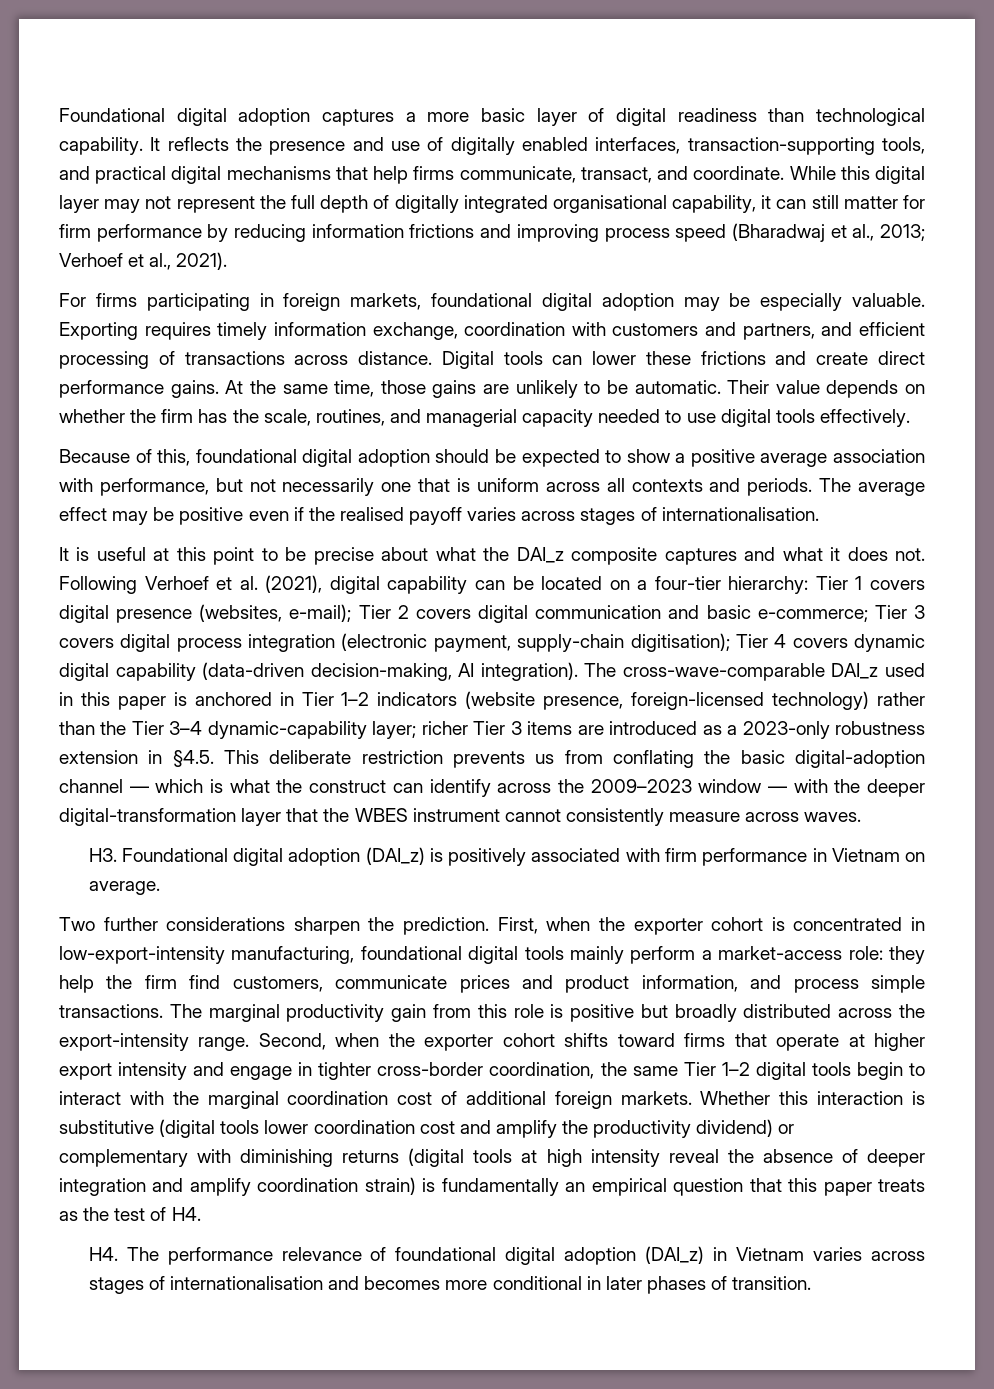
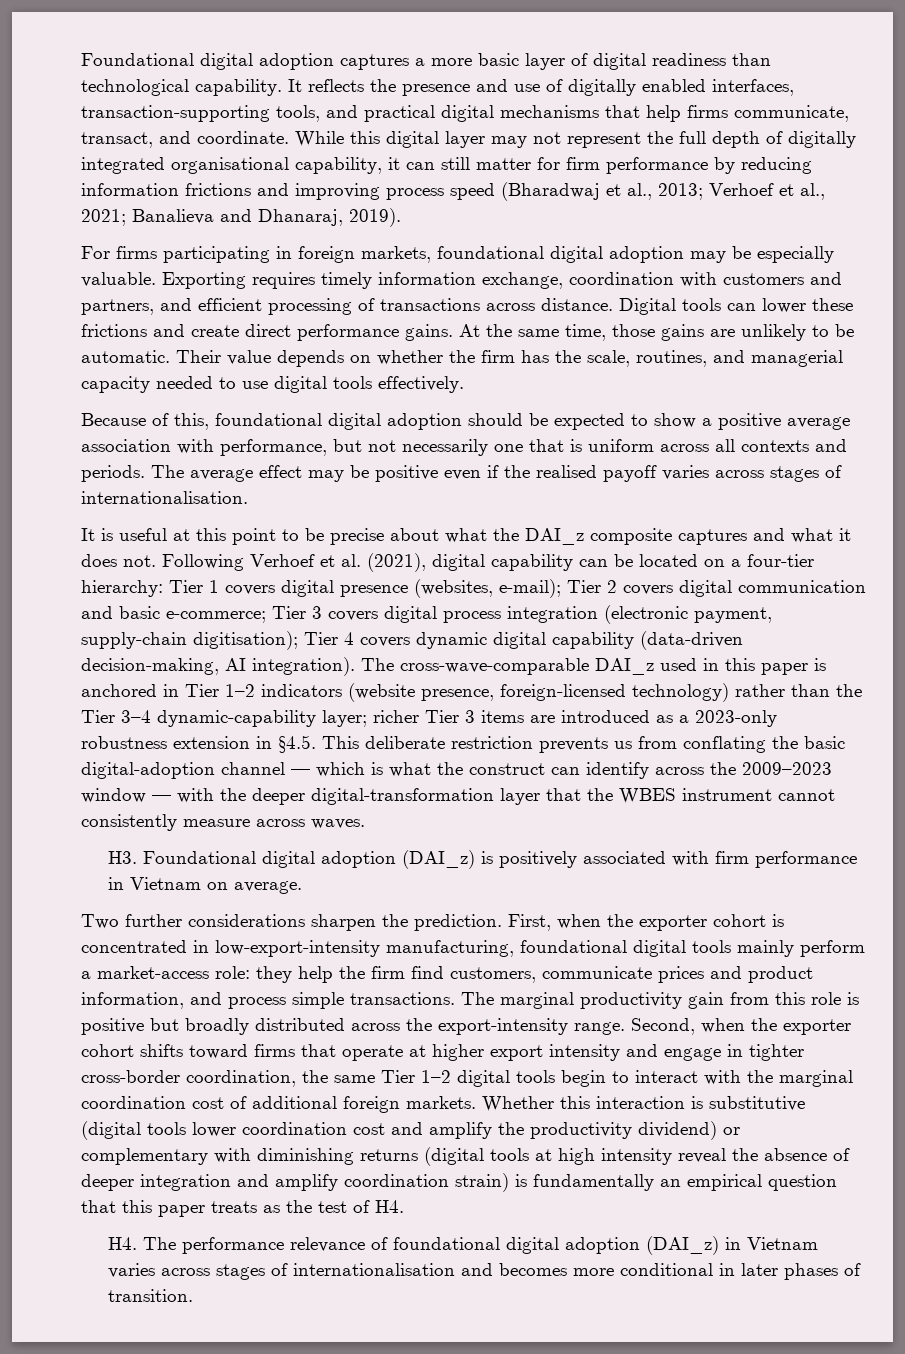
[176,252,228,270] 2021). -> [81,208,401,227] 2021; Banalieva and Dhanaraj, 2019).

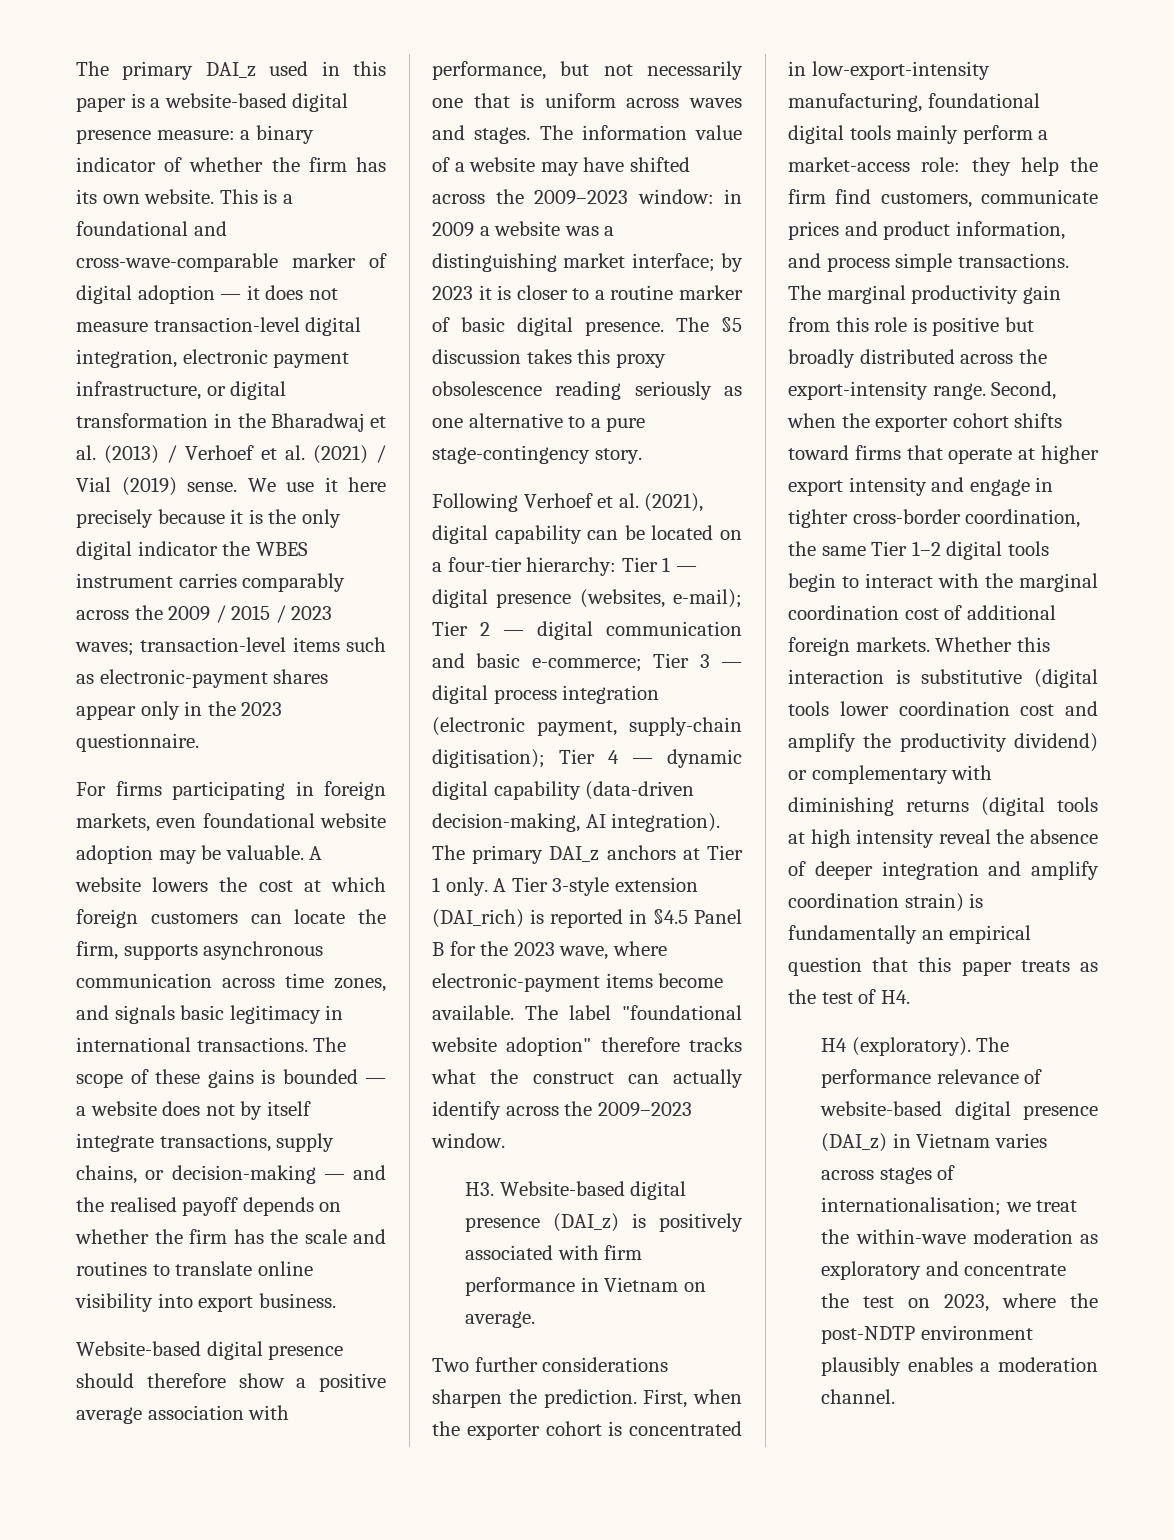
[81,53,771,70] [81,79,794,96] [81,105,849,122] [81,131,856,148] [81,157,812,174] [81,182,825,201] [81,208,401,227] Foundational digital adoption captures a more basic layer of digital readiness than technological capability. It reflects the presence and use of digitally enabled interfaces, transaction-supporting tools, and practical digital mechanisms that help firms communicate, transact, and coordinate. While this digital layer may not represent the full depth of digitally integrated organisational capability, it can still matter for firm performance by reducing information frictions and improving process speed (Bharadwaj et al., 2013; Verhoef et al., 2021; Banalieva and Dhanaraj, 2019). -> [76,61,386,80] [76,93,349,112] [76,125,314,144] [76,157,386,172] [76,189,293,204] [76,221,227,236] [76,253,387,272] [76,285,338,304] [76,317,362,336] [76,349,350,368] [76,381,287,400] [76,413,386,432] [76,445,386,464] [76,477,386,496] [76,509,341,528] [76,541,308,560] [76,573,346,592] [76,605,333,623] [75,637,386,656] [76,669,329,688] [76,701,283,720] [76,733,199,752] The primary DAI_z used in this paper is a website-based digital presence measure: a binary indicator of whether the firm has its own website. This is a foundational and cross-wave-comparable marker of digital adoption — it does not measure transaction-level digital integration, electronic payment infrastructure, or digital transformation in the Bharadwaj et al. (2013) / Verhoef et al. (2021) / Vial (2019) sense. We use it here precisely because it is the only digital indicator the WBES instrument carries comparably across the 2009 / 2015 / 2023 waves; transaction-level items such as electronic-payment shares appear only in the 2023 questionnaire.
[437,246,834,263] [81,272,842,289] [81,298,853,315] [81,324,854,341] [81,350,271,365] foundational digital adoption may be especially valuable. Exporting requires timely information exchange, coordination with customers and partners, and efficient processing of transactions across distance. Digital tools can lower these frictions and create direct performance gains. At the same time, those gains are unlikely to be automatic. Their value -> [156,813,386,828] [76,845,323,864] [75,877,386,892] [76,909,386,928] [76,941,324,960] [76,973,386,992] [76,1005,344,1024] [76,1037,347,1052] [76,1069,386,1088] [76,1101,311,1120] [76,1133,335,1152] [76,1165,386,1184] [76,1197,239,1216] even foundational website adoption may be valuable. A website lowers the cost at which foreign customers can locate the firm, supports asynchronous communication across time zones, and signals basic legitimacy in international transactions. The scope of these gains is bounded — a website does not by itself integrate transactions, supply chains, or decision-making — and the realised payoff
[587,350,843,367] [81,376,464,393] [81,413,648,430] scale, routines, and managerial capacity needed to use digital tools effectively. // Because of this, foundational digital adoption should be expected to -> [304,1229,386,1244] [76,1261,313,1276] [75,1293,336,1312] [76,1341,344,1360] [76,1373,226,1388] scale and routines to translate online visibility into export business. // Website-based digital presence should therefore
[715,439,847,452] [81,465,842,482] [81,491,248,504] [81,528,851,545] [81,554,156,567] all contexts and periods. The average effect may be positive even if the realised payoff varies across stages of internationalisation. // It is useful at this point to be precise about what the DAI_z composite captures and what it does not. -> [689,98,742,108] [432,125,742,144] [432,157,690,176] [432,189,742,205] [432,221,615,237] [432,253,743,272] [432,285,743,300] [432,317,742,336] [432,349,666,368] [432,381,742,400] [432,413,646,432] [432,445,642,464] waves and stages. The information value of a website may have shifted across the 2009–2023 window: in 2009 a website was a distinguishing market interface; by 2023 it is closer to a routine marker of basic digital presence. The §5 discussion takes this proxy obsolescence reading seriously as one alternative to a pure stage-contingency story. //
[225,585,275,595] covers -> [675,566,697,572] —
[623,585,673,595] covers -> [503,630,524,636] —
[328,611,378,621] covers -> [721,662,742,668] —
[360,637,410,647] covers -> [632,758,653,764] —
[400,658,826,675] [81,683,862,702] [81,710,777,727] [81,735,845,753] [81,762,383,779] cross-wave-comparable DAI_z used in this paper is anchored in Tier 1–2 indicators (website presence, foreign-licensed technology) rather than the Tier 3–4 dynamic-capability layer; richer Tier 3 items are introduced as a 2023-only robustness extension in §4.5. This deliberate restriction prevents us from conflating the basic digital-adoption channel — which is -> [472,845,743,864] [432,877,698,896] [432,909,742,928] [432,941,667,960] [432,973,724,992] [432,1005,742,1020] [431,1037,742,1056] primary DAI_z anchors at Tier 1 only. A Tier 3-style extension (DAI_rich) is reported in §4.5 Panel B for the 2023 wave, where electronic-payment items become available. The label "foundational website adoption" therefore tracks
(580, 771) none -> [673,1069,743,1088] actually
[81,788,835,805] [81,814,365,831] [108,851,397,868] window — with the deeper digital-transformation layer that the WBES instrument cannot consistently measure across waves. // H3. Foundational digital adoption -> [431,1133,505,1148] [465,1181,687,1200] [465,1217,541,1232] window. // H3. Website-based digital presence
[108,1237,138,1250] H4. -> [821,1037,971,1056] H4 (exploratory).
[393,1237,641,1254] foundational digital adoption -> [820,1101,1098,1120] website-based digital presence
[293,1263,862,1280] [108,1289,194,1302] internationalisation and becomes more conditional in later phases of transition. -> [821,1197,1078,1216] [821,1229,1098,1244] [821,1261,1067,1280] [821,1293,1098,1312] [821,1325,1033,1344] [821,1357,1098,1376] [821,1389,896,1404] internationalisation; we treat the within-wave moderation as exploratory and concentrate the test on 2023, where the post-NDTP environment plausibly enables a moderation channel.

